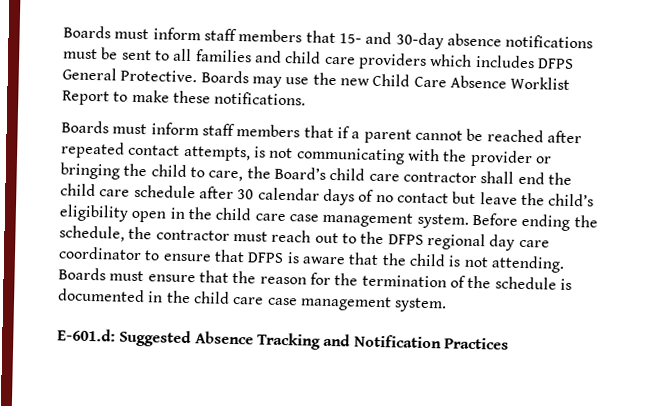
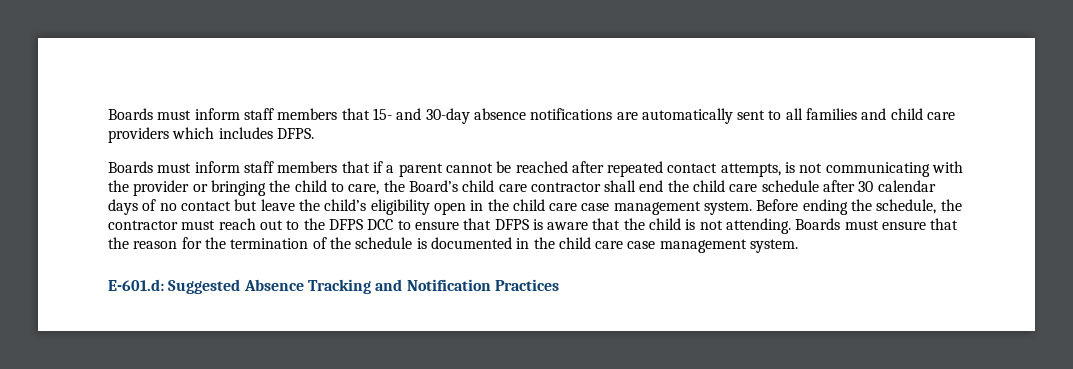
[63,47,119,60] must be -> [616,108,733,124] are automatically
[536,58,574,69] [62,67,571,90] [62,89,307,106] DFPS General Protective. Boards may use the new Child Care Absence Worklist Report to make these notifications. -> [276,128,314,139] DFPS.
[426,232,550,251] [58,246,142,261] regional day care coordinator -> [367,219,394,230] DCC

